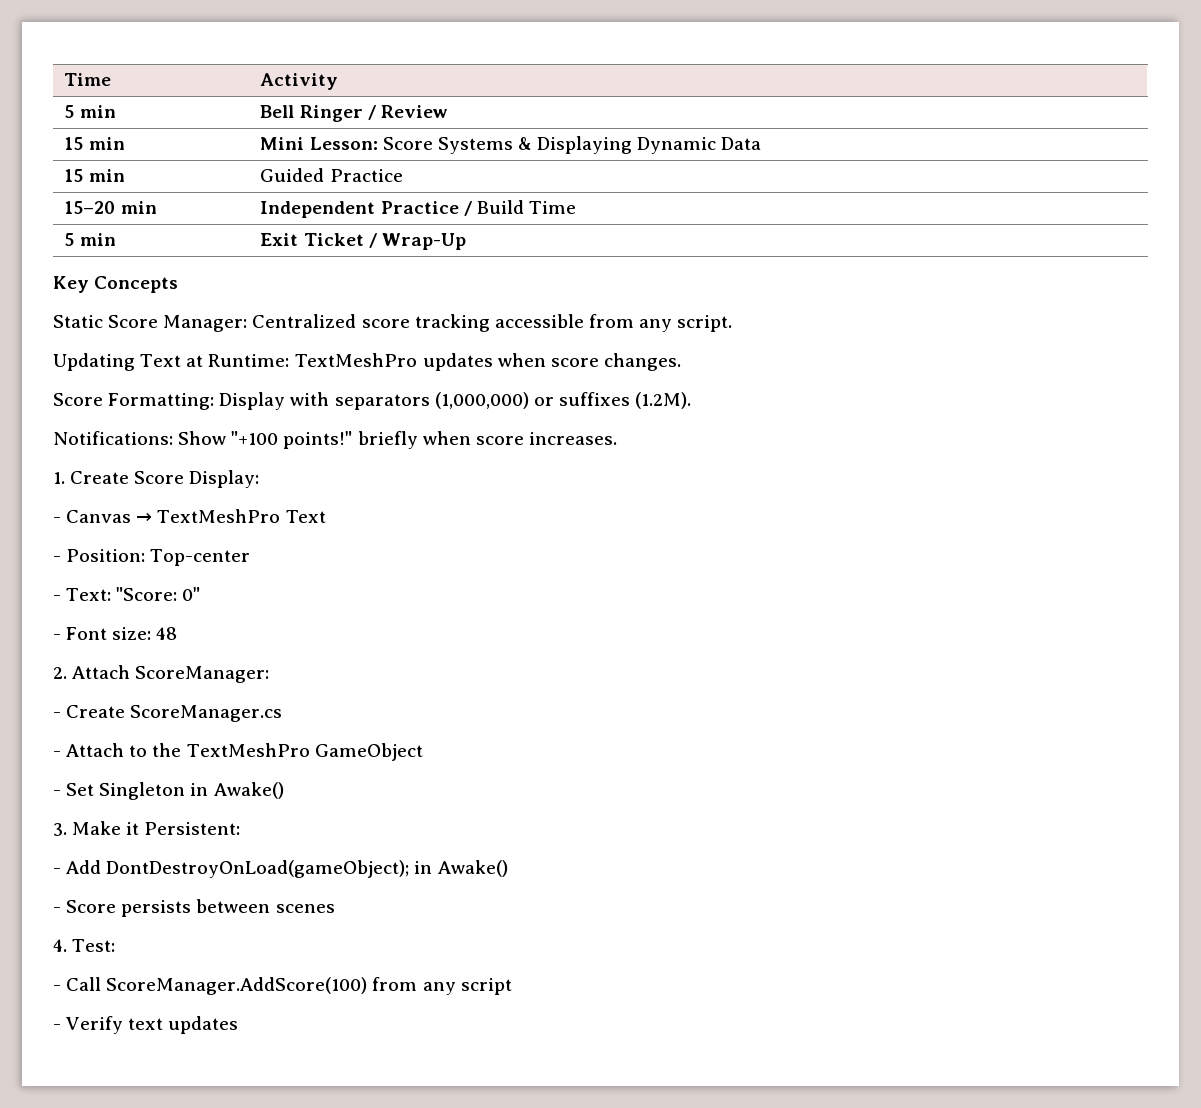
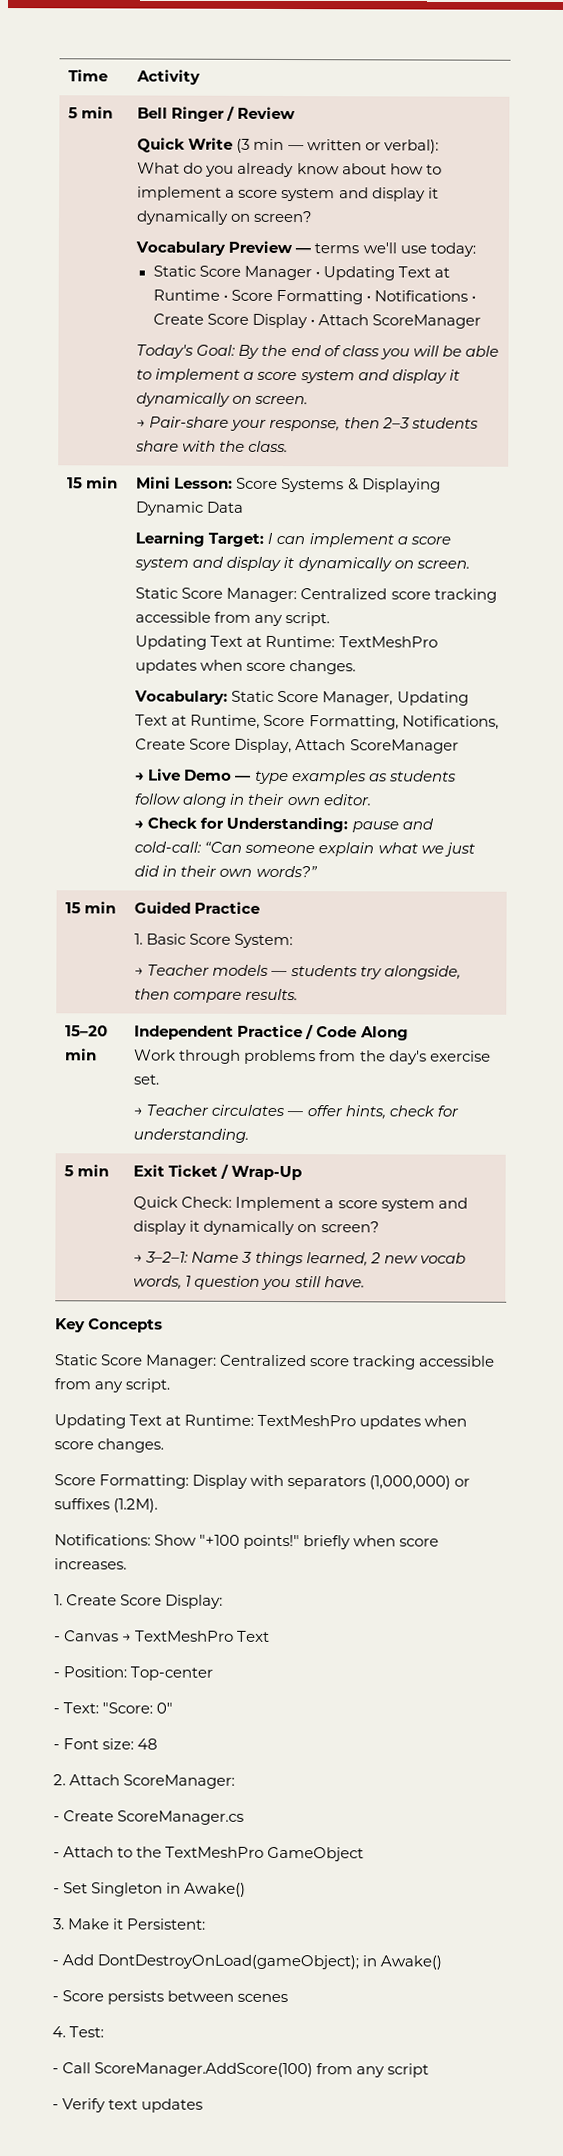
(448, 111) none -> [137,137,439,154] [137,162,442,178] [137,186,439,202] [136,210,314,225] [135,240,476,257] [152,265,451,281] [152,289,477,305] [152,313,482,329] [136,344,499,360] [136,368,460,384] [136,392,309,407] [136,416,479,432] [135,440,289,453] // Quick Write (3 min — written or verbal): // What do you already know about how to implement a score system and display it dynamically on screen? // Vocabulary Preview — terms we'll use today: // Static Score Manager • Updating Text at Runtime • Score Formatting • Notifications • Create Score Display • Attach ScoreManager // Today's Goal: By the end of class you will be able to implement a score system and display it dynamically on screen. // → Pair-share your response, then 2–3 students share with the class.
[64,169,125,182] [260,168,403,182] // 15 min | Guided Practice -> [135,531,451,548] [134,556,470,572] [135,587,497,603] [135,611,331,627] [135,635,438,650] [135,659,357,675] [134,690,469,706] [135,714,499,730] [135,738,459,754] [135,768,457,785] [134,793,371,808] [134,816,434,833] [134,841,475,857] [134,865,318,878] [65,901,117,914] [134,901,261,914] [134,933,294,949] [134,964,461,980] [134,988,299,1003] // Learning Target: I can implement a score system and display it dynamically on screen. // Static Score Manager: Centralized score tracking accessible from any script. // Updating Text at Runtime: TextMeshPro updates when score changes. // Vocabulary: Static Score Manager, Updating Text at Runtime, Score Formatting, Notifications, Create Score Display, Attach ScoreManager // → Live Demo — type examples as students follow along in their own editor. // → Check for Understanding: pause and cold-call: “Can someone explain what we just did in their own words?” // 15 min | Guided Practice // 1. Basic Score System: // → Teacher models — students try alongside, then compare results.
[476,200,576,214] Build Time -> [316,1026,409,1041] [134,1049,491,1065] [133,1074,161,1085] [133,1104,459,1120] [133,1128,250,1143] Code Along // Work through problems from the day's exercise set. // → Teacher circulates — offer hints, check for understanding.
(466, 241) none -> [133,1196,468,1212] [133,1220,380,1236] [133,1251,466,1267] [133,1275,365,1291] // Quick Check: Implement a score system and display it dynamically on screen? // → 3–2–1: Name 3 things learned, 2 new vocab words, 1 question you still have.

